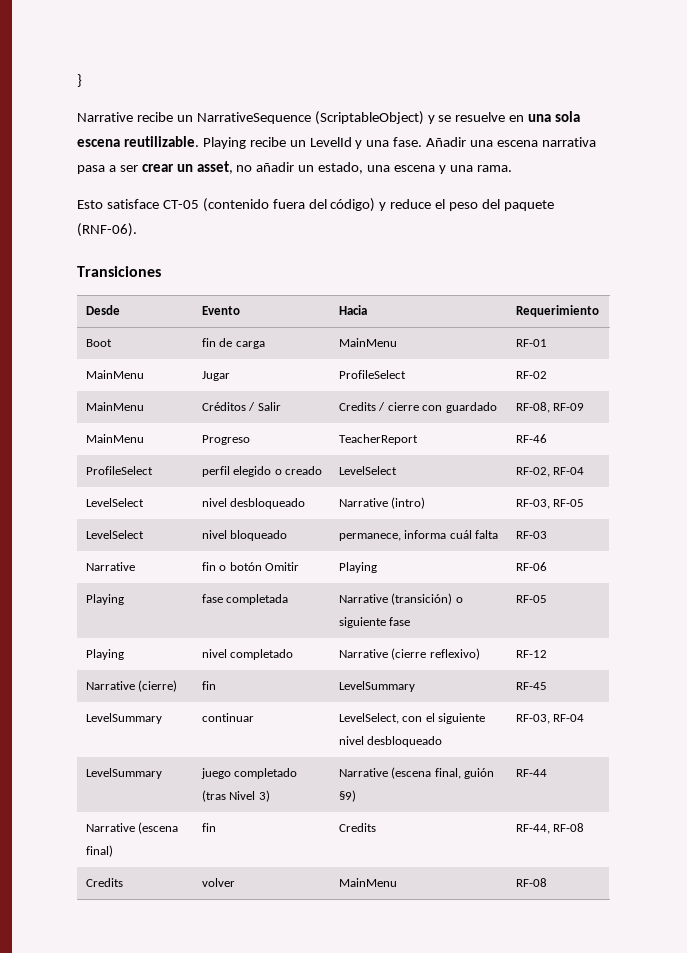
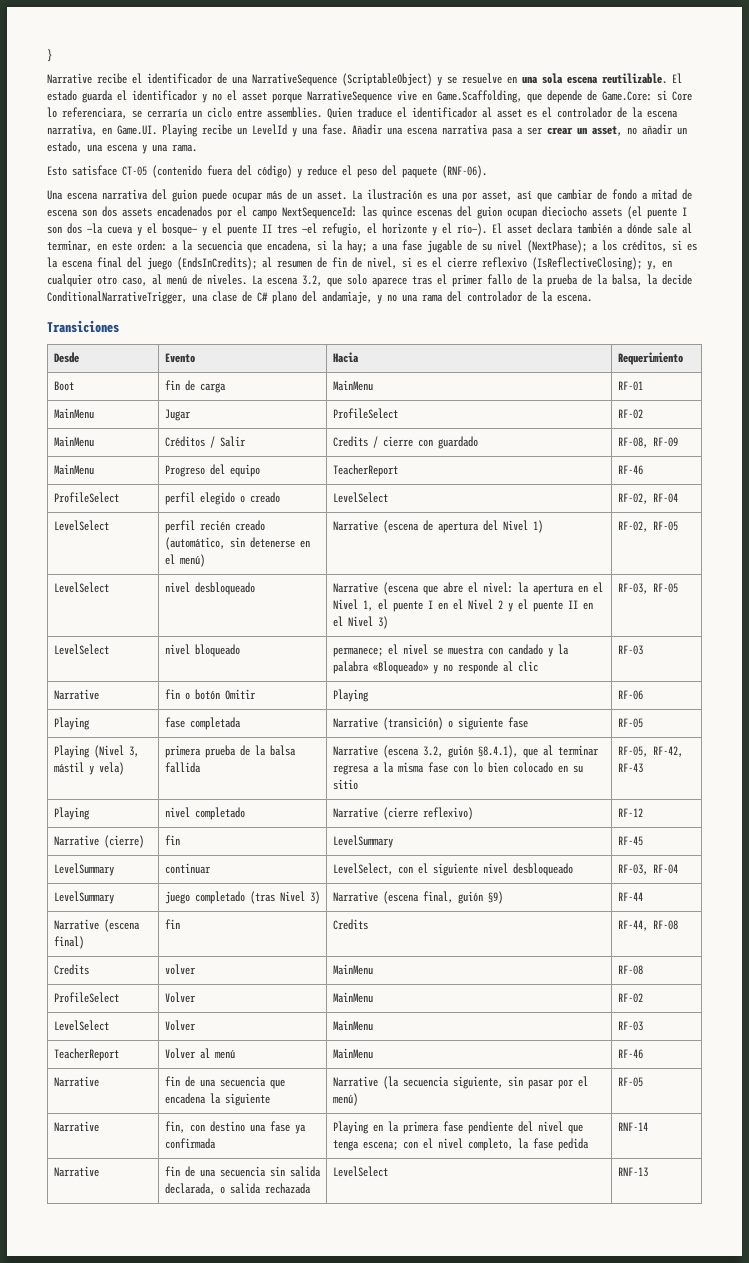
[176,115,193,122] un -> [132,73,248,84] el identificador de una
(199, 141) none -> [672,73,682,83] [47,90,692,103] [47,107,678,119] [47,124,157,136] El estado guarda el identificador y no el asset porque NarrativeSequence vive en Game.Scaffolding, que depende de Game.Core: si Core lo referenciara, se cerraría un ciclo entre assemblies. Quien traduce el identificador al asset es el controlador de la escena narrativa, en Game.UI.
(137, 230) none -> [47,189,692,202] [47,206,687,219] [47,223,692,236] [47,240,697,253] [47,257,672,270] [47,274,692,287] [47,291,592,304] // Una escena narrativa del guion puede ocupar más de un asset. La ilustración es una por asset, así que cambiar de fondo a mitad de escena son dos assets encadenados por el campo NextSequenceId: las quince escenas del guion ocupan dieciocho assets (el puente I son dos —la cueva y el bosque— y el puente II tres —el refugio, el horizonte y el río—). El asset declara también a dónde sale al terminar, en este orden: a la secuencia que encadena, si la hay; a una fase jugable de su nivel (NextPhase); a los créditos, si es la escena final del juego (EndsInCredits); al resumen de fin de nivel, si es el cierre reflexivo (IsReflectiveClosing); y, en cualquier otro caso, al menú de niveles. La escena 3.2, que solo aparece tras el primer fallo de la prueba de la balsa, la decide ConditionalNarrativeTrigger, una clase de C# plano del andamiaje, y no una rama del controlador de la escena.
(250, 440) none -> [209,464,260,477] del equipo
[201,498,306,509] [338,497,426,509] nivel desbloqueado | Narrative (intro) -> [164,520,265,533] [164,537,310,550] [164,554,205,567] [332,520,543,533] [617,521,678,532] [53,582,109,593] [164,582,255,595] [332,582,603,595] [332,599,593,612] [332,616,388,629] perfil recién creado (automático, sin detenerse en el menú) | Narrative (escena de apertura del Nivel 1) | RF-02, RF-05 // LevelSelect | nivel desbloqueado | Narrative (escena que abre el nivel: la apertura en el Nivel 1, el puente I en el Nivel 2 y el puente II en el Nivel 3)
[338,530,499,541] permanece, informa cuál falta -> [332,644,569,657] [332,661,538,674] permanece; el nivel se muestra con candado y la palabra «Bloqueado» y no responde al clic
(547, 599) none -> [53,745,139,758] [53,762,124,775] [164,745,296,758] [164,762,201,773] [332,745,599,758] [332,762,583,775] [332,779,358,790] [617,746,683,757] [617,763,643,773] // Playing (Nivel 3, mástil y vela) | primera prueba de la balsa fallida | Narrative (escena 3.2, guión §8.4.1), que al terminar regresa a la misma fase con lo bien colocado en su sitio | RF-05, RF-42, RF-43
(547, 882) none -> [53,992,119,1003] [164,992,196,1003] [332,992,373,1003] [617,993,643,1003] [53,1020,109,1031] [164,1020,196,1031] [332,1020,373,1031] [617,1021,643,1031] [53,1048,119,1061] [164,1048,235,1059] [332,1048,373,1059] [617,1049,643,1059] [53,1076,99,1087] [164,1076,285,1089] [164,1093,270,1106] [332,1076,588,1089] [332,1093,358,1106] [617,1077,643,1087] [53,1121,99,1132] [164,1121,306,1134] [164,1138,216,1149] [332,1121,583,1134] [332,1138,589,1151] [617,1122,648,1131] [53,1166,99,1177] [164,1166,321,1177] [164,1183,311,1195] [332,1166,388,1177] [617,1167,648,1177] // ProfileSelect | Volver | MainMenu | RF-02 // LevelSelect | Volver | MainMenu | RF-03 // TeacherReport | Volver al menú | MainMenu | RF-46 // Narrative | fin de una secuencia que encadena la siguiente | Narrative (la secuencia siguiente, sin pasar por el menú) | RF-05 // Narrative | fin, con destino una fase ya confirmada | Playing en la primera fase pendiente del nivel que tenga escena; con el nivel completo, la fase pedida | RNF-14 // Narrative | fin de una secuencia sin salida declarada, o salida rechazada | LevelSelect | RNF-13

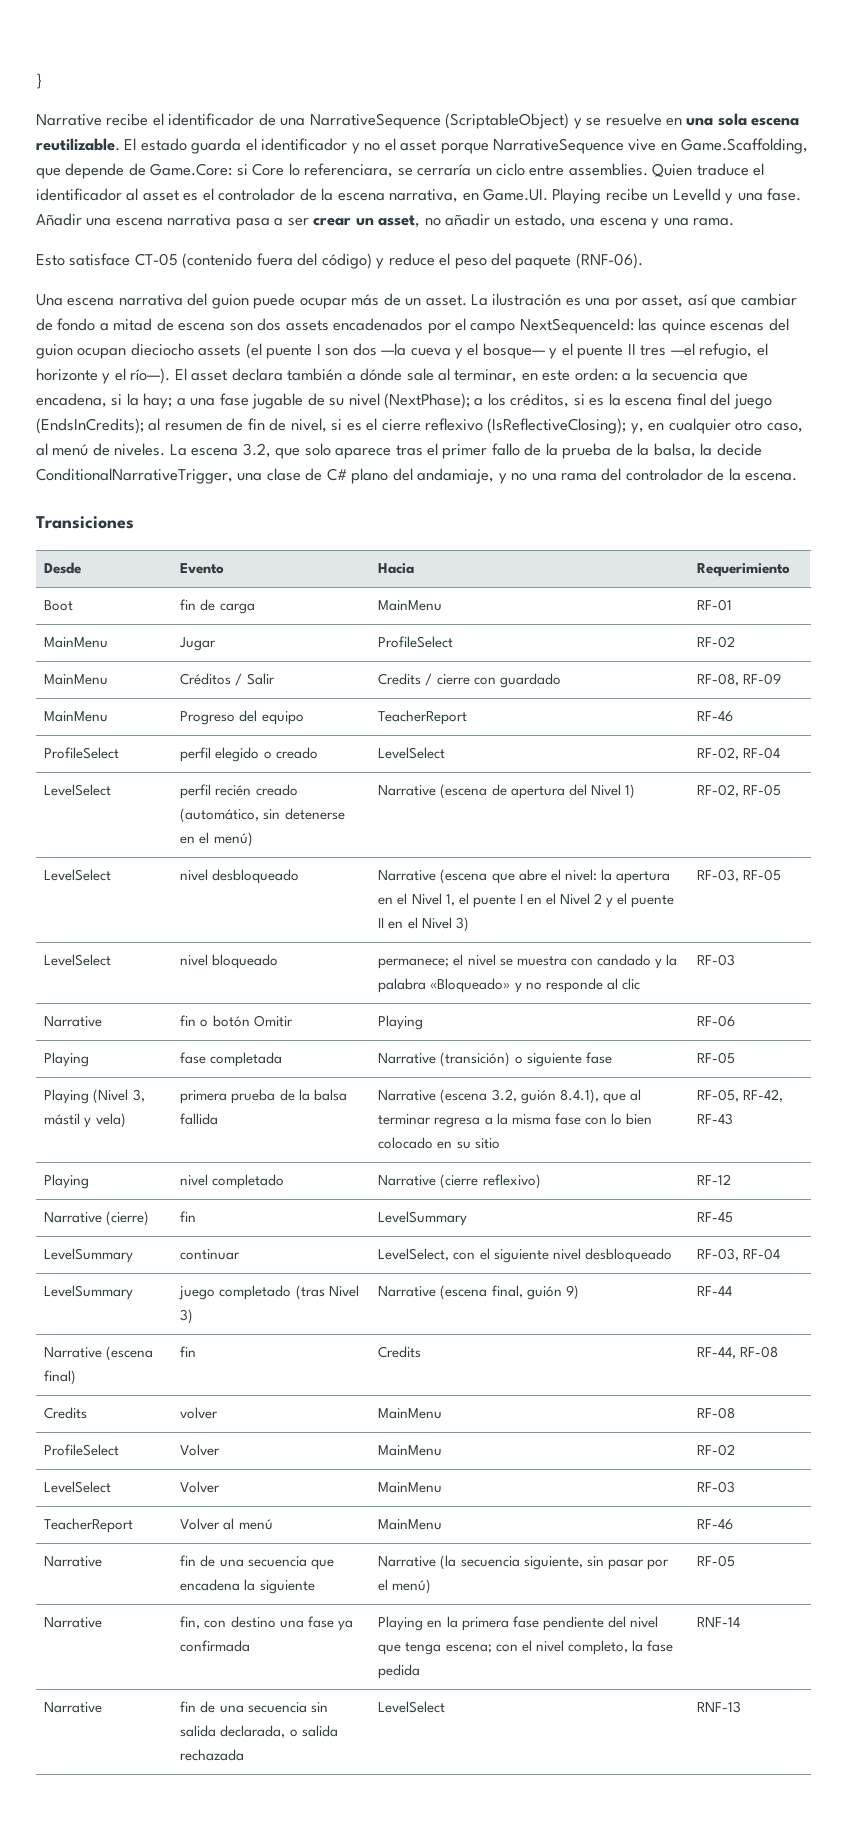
[477,745,518,758] §8.4.1), -> [559,1089,599,1104] 8.4.1),
[487,891,503,904] §9) -> [565,1285,579,1300] 9)

